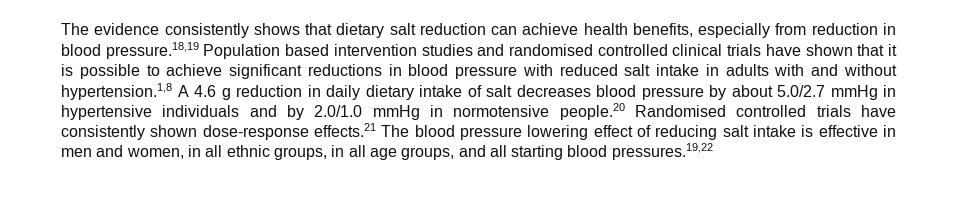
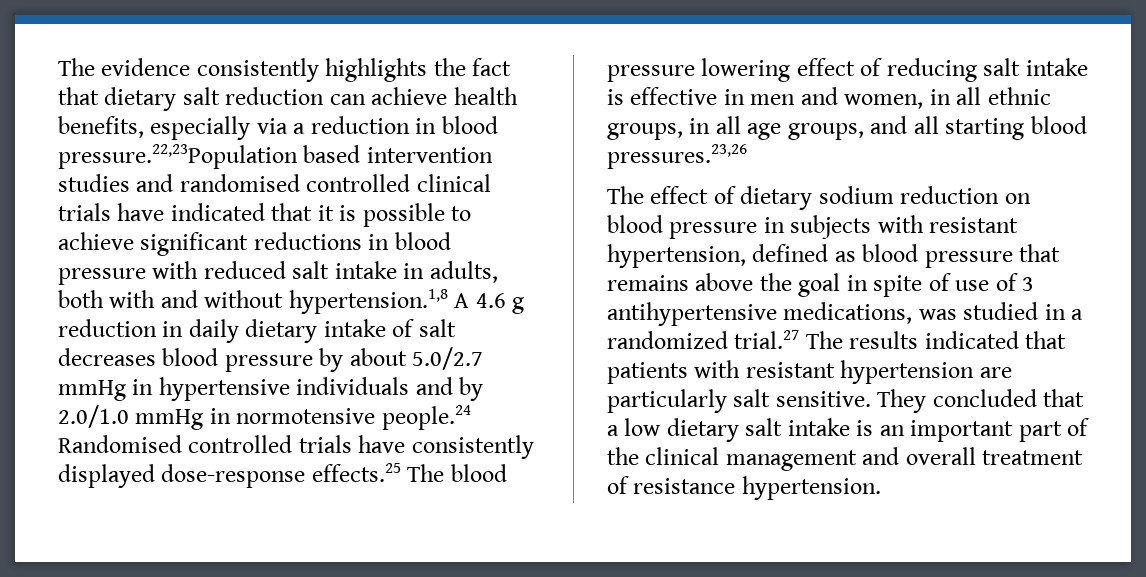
[253,23,300,35] shows -> [325,58,512,82] highlights the fact
[775,23,807,35] from -> [256,118,306,134] via a
[105,42,281,59] pressure.18,19 Population -> [58,144,298,169] pressure.22,23Population
[805,44,853,56] shown -> [170,203,265,221] indicated
[725,64,769,76] adults -> [429,261,498,283] [58,290,104,308] adults, both
[559,103,625,120] people.20 -> [381,405,471,430] people.24
[150,123,376,140] shown dose-response effects.21 -> [58,463,401,488] displayed dose-response effects.25
[611,143,713,160] pressures.19,22 -> [607,144,747,169] [607,186,1031,210] [607,215,1019,239] [607,244,1061,268] [607,273,1035,297] [607,302,1084,326] [607,330,1067,349] [607,360,1012,384] [607,389,1085,413] [607,418,1090,442] [607,447,1084,471] [607,476,881,500] pressures.23,26 // The effect of dietary sodium reduction on blood pressure in subjects with resistant hypertension, defined as blood pressure that remains above the goal in spite of use of 3 antihypertensive medications, was studied in a randomized trial.27 The results indicated that patients with resistant hypertension are particularly salt sensitive. They concluded that a low dietary salt intake is an important part of the clinical management and overall treatment of resistance hypertension.

